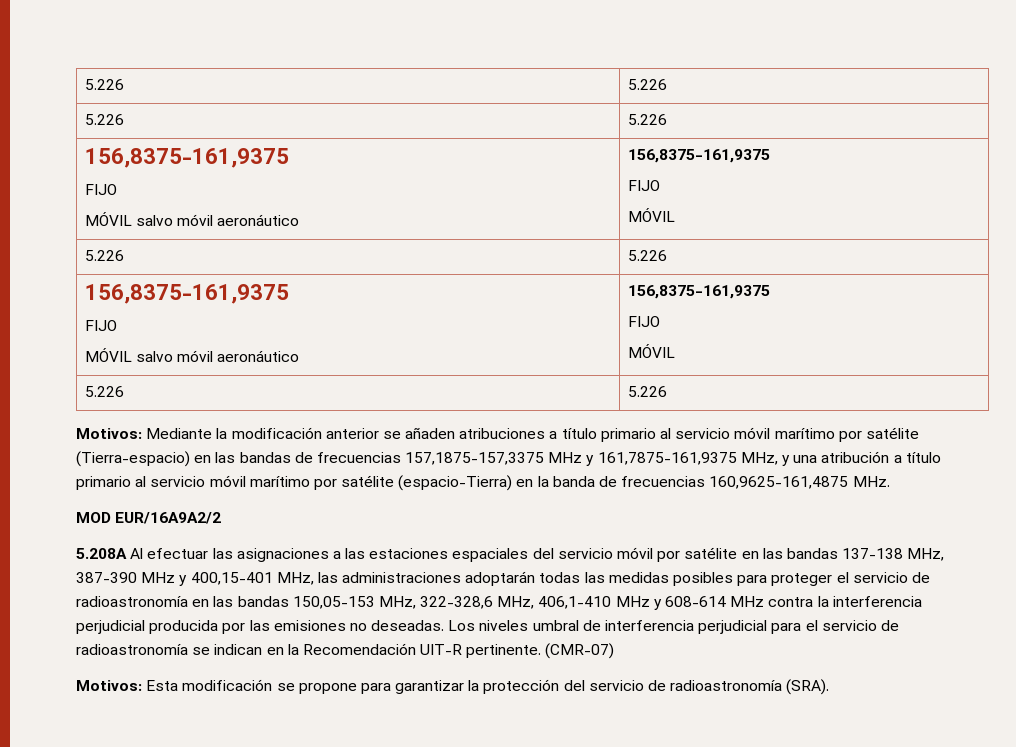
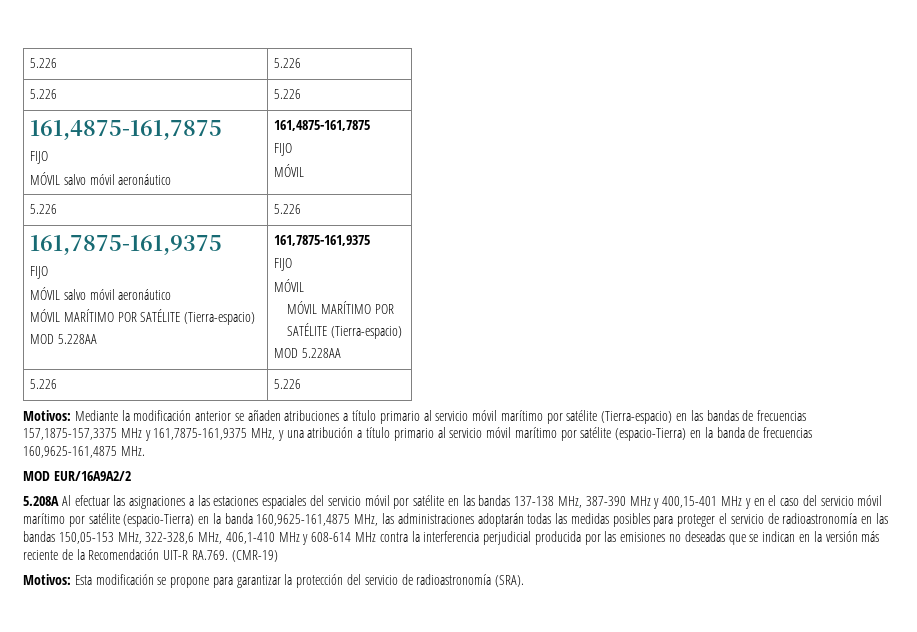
[84,148,289,168] [84,184,117,195] [84,212,300,226] [627,149,770,163] [627,180,660,191] [627,208,675,222] [84,250,124,261] [627,250,667,261] [84,284,289,304] [84,320,117,331] [84,348,300,362] [627,285,770,299] [627,316,660,327] [627,344,675,358] 156,8375-161,9375 // FIJO // MÓVIL salvo móvil aeronáutico | 156,8375-161,9375 // FIJO // MÓVIL // 5.226 | 5.226 // 156,8375-161,9375 // FIJO // MÓVIL salvo móvil aeronáutico | 156,8375-161,9375 // FIJO // MÓVIL -> [29,120,222,140] [29,151,48,164] [29,172,172,185] [273,120,370,131] [273,143,292,156] [273,164,304,177] [29,204,57,214] [273,204,301,214] [29,235,222,255] [29,266,48,279] [29,287,172,300] [29,309,256,325] [29,334,97,344] [273,235,370,246] [273,258,292,271] [273,279,304,292] [287,301,394,314] [287,323,402,339] [273,348,341,358] 161,4875-161,7875 // FIJO // MÓVIL salvo móvil aeronáutico | 161,4875-161,7875 // FIJO // MÓVIL // 5.226 | 5.226 // 161,7875-161,9375 // FIJO // MÓVIL salvo móvil aeronáutico // MÓVIL MARÍTIMO POR SATÉLITE (Tierra-espacio) // MOD 5.228AA | 161,7875-161,9375 // FIJO // MÓVIL // MÓVIL MARÍTIMO POR // SATÉLITE (Tierra-espacio) // MOD 5.228AA
(273, 578) none -> [720,495,883,509] [23,513,351,527] MHz y en el caso del servicio móvil marítimo por satélite (espacio-Tierra) en la banda 160,9625-161,4875
[371,620,899,634] [76,643,615,659] deseadas. Los niveles umbral de interferencia perjudicial para el servicio de radioastronomía se indican en la Recomendación UIT-R pertinente. (CMR-07) -> [684,531,880,545] [23,549,278,562] deseadas que se indican en la versión más reciente de la Recomendación UIT-R RA.769. (CMR-19)

